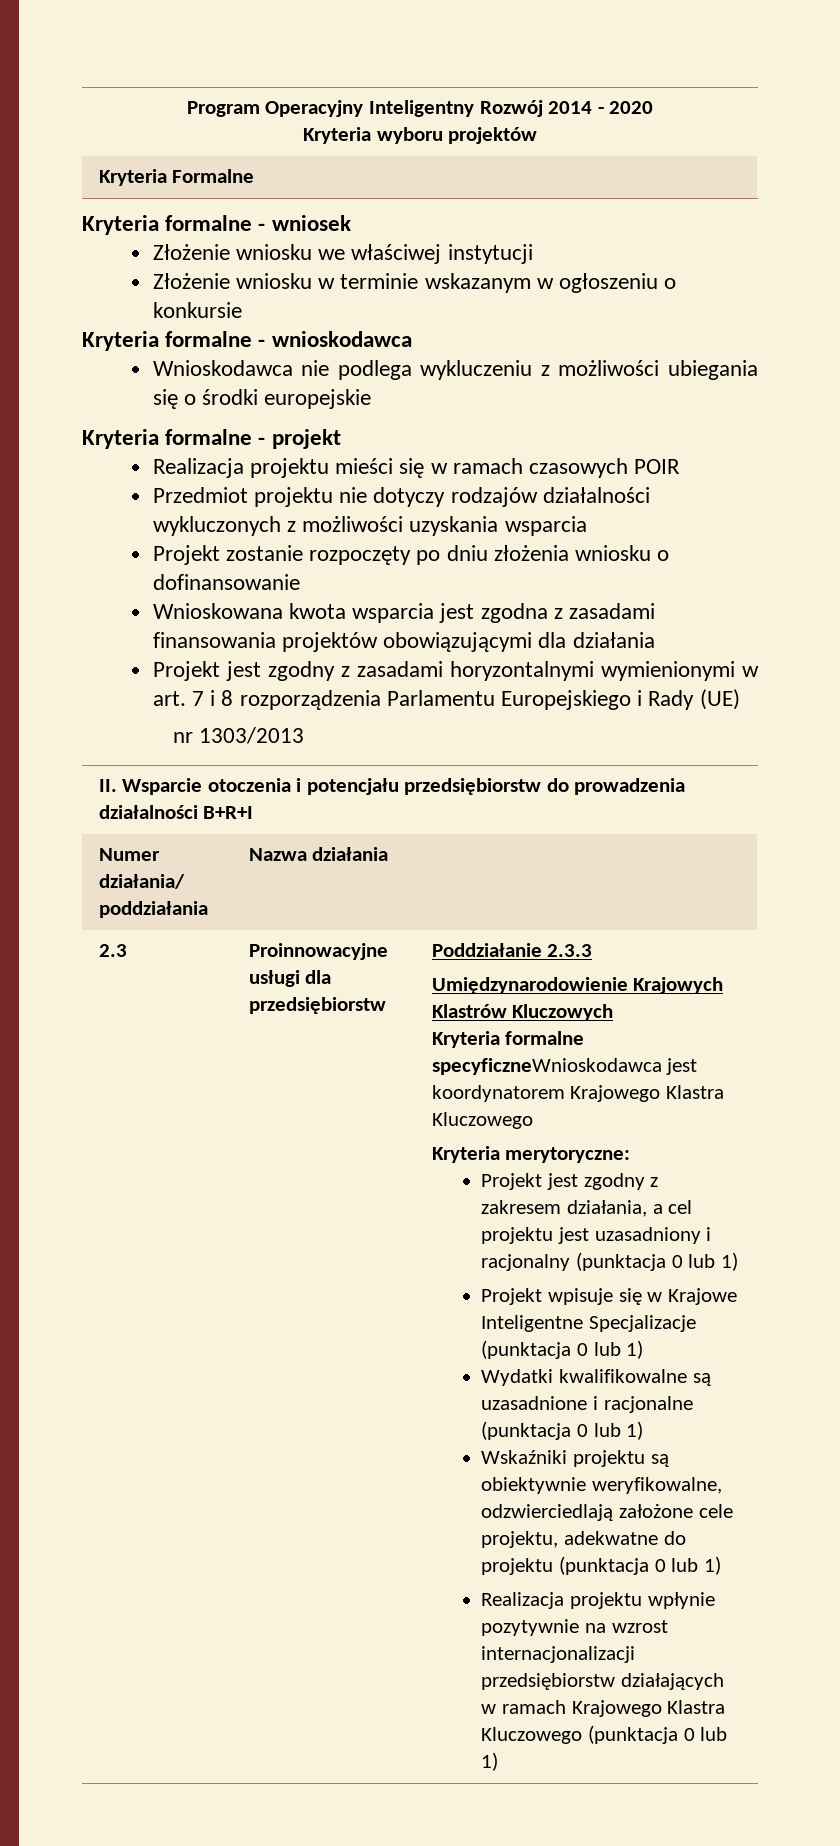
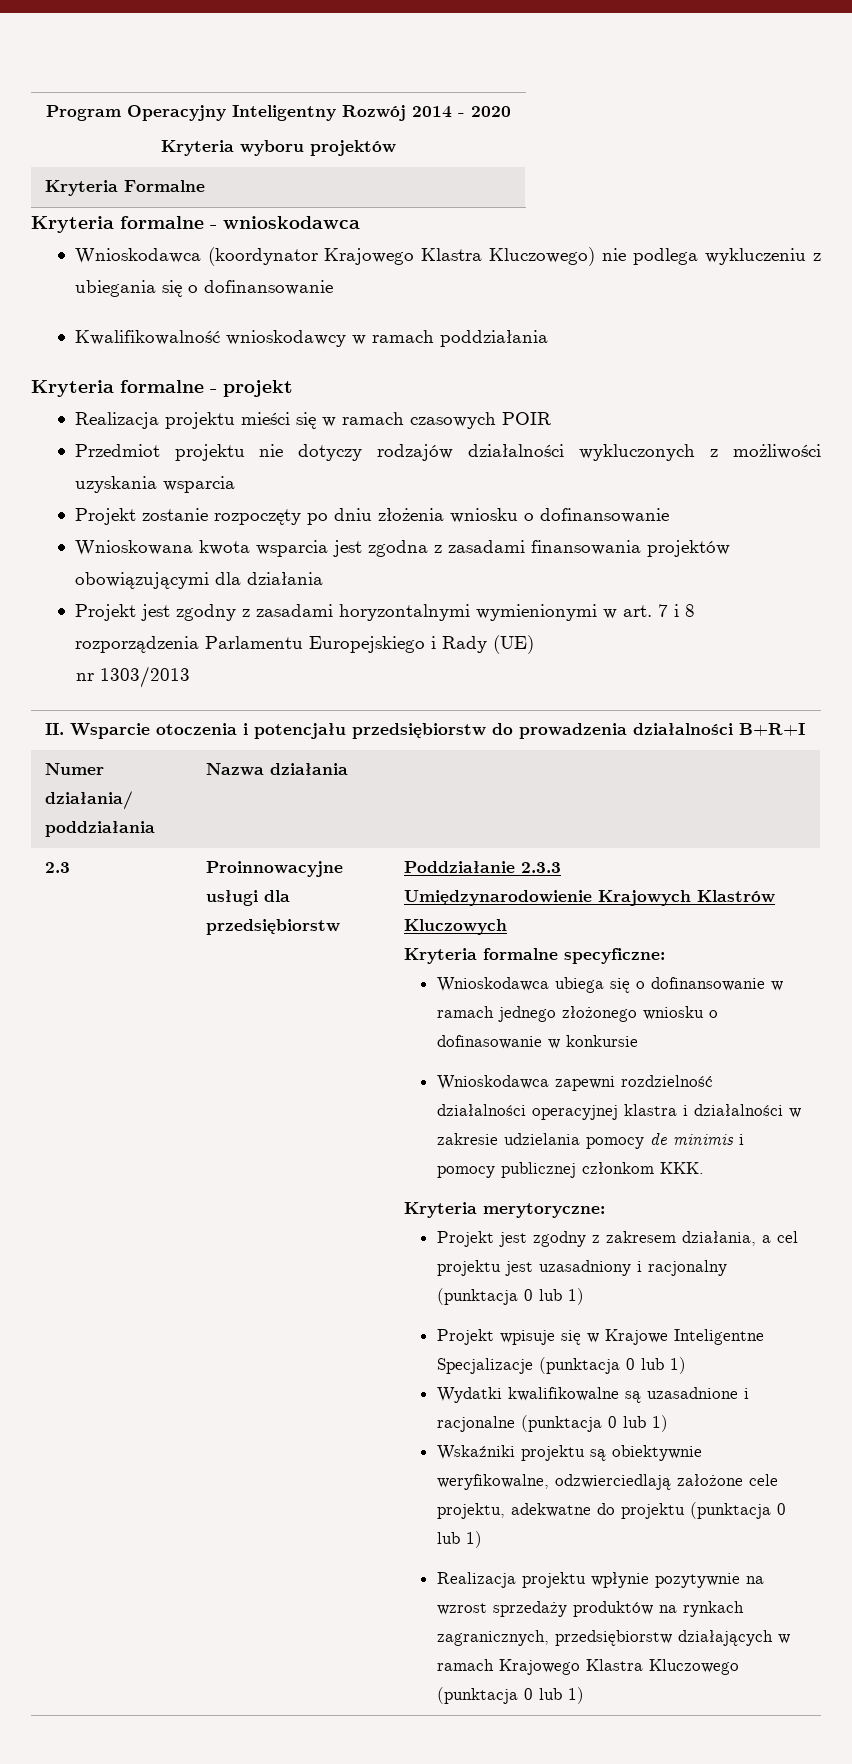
[82,215,351,235] [152,244,533,264] [152,273,677,293] [152,302,242,318] // Kryteria formalne - wniosek // Złożenie wniosku we właściwej instytucji // Złożenie wniosku w terminie wskazanym w ogłoszeniu o konkursie -> (206, 186) none
(293, 368) none -> [207,247,596,266] (koordynator Krajowego Klastra Kluczowego)
[558,360,660,376] możliwości -> (822, 257) none
[202,389,372,409] środki europejskie -> [203,280,333,295] [74,330,548,347] dofinansowanie // Kwalifikowalność wnioskodawcy w ramach poddziałania
[431,1058,698,1075] [431,1085,724,1102] [431,1112,533,1129] specyficzneWnioskodawca jest koordynatorem Krajowego Klastra Kluczowego -> [564,948,666,964] [436,977,783,993] [436,1006,718,1022] [436,1035,638,1049] [436,1075,713,1091] [436,1104,801,1120] [436,1133,744,1149] [436,1162,704,1178] specyficzne: // Wnioskodawca ubiega się o dofinansowanie w ramach jednego złożonego wniosku o dofinasowanie w konkursie // Wnioskodawca zapewni rozdzielność działalności operacyjnej klastra i działalności w zakresie udzielania pomocy de minimis i pomocy publicznej członkom KKK.
[481,1646,636,1663] internacjonalizacji -> [492,1601,744,1617] [436,1630,549,1646] sprzedaży produktów na rynkach zagranicznych,

